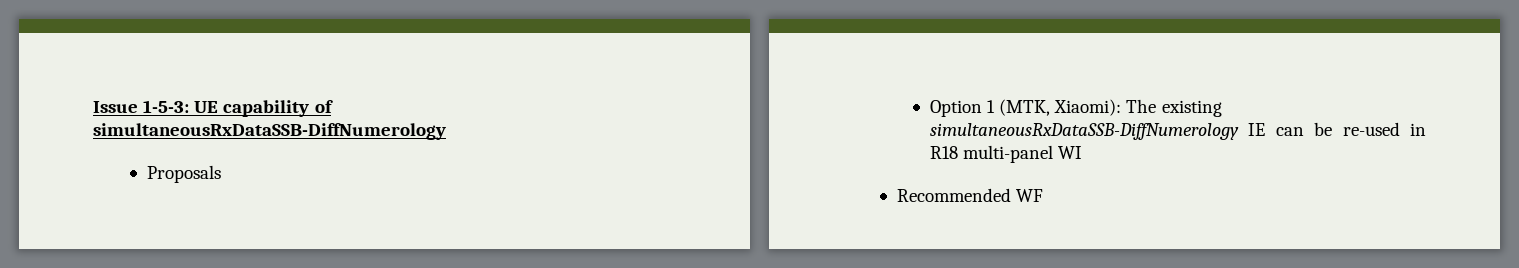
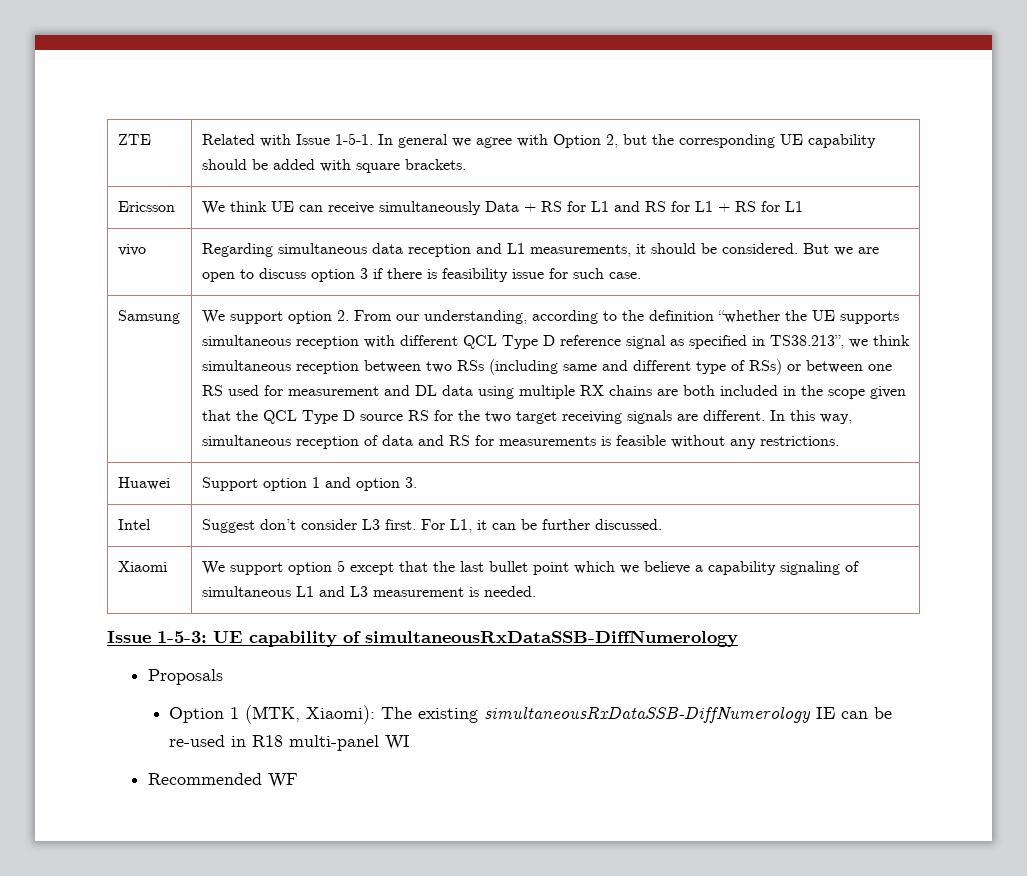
(93, 107) none -> [117,134,151,145] [201,133,876,148] [201,159,466,173] [117,201,175,212] [201,201,803,215] [117,244,146,256] [201,243,879,257] [201,268,641,282] [117,310,180,324] [201,310,899,324] [201,335,910,349] [201,359,892,375] [201,385,906,399] [201,410,852,424] [201,435,839,449] [117,477,170,490] [201,477,417,491] [117,519,151,530] [201,519,662,533] [117,561,167,572] [201,560,859,575] [201,586,536,597] ZTE | Related with Issue 1-5-1. In general we agree with Option 2, but the corresponding UE capability should be added with square brackets. // Ericsson | We think UE can receive simultaneously Data + RS for L1 and RS for L1 + RS for L1 // vivo | Regarding simultaneous data reception and L1 measurements, it should be considered. But we are open to discuss option 3 if there is feasibility issue for such case. // Samsung | We support option 2. From our understanding, according to the definition “whether the UE supports simultaneous reception with different QCL Type D reference signal as specified in TS38.213”, we think simultaneous reception between two RSs (including same and different type of RSs) or between one RS used for measurement and DL data using multiple RX chains are both included in the scope given that the QCL Type D source RS for the two target receiving signals are different. In this way, simultaneous reception of data and RS for measurements is feasible without any restrictions. // Huawei | Support option 1 and option 3. // Intel | Suggest don’t consider L3 first. For L1, it can be further discussed. // Xiaomi | We support option 5 except that the last bullet point which we believe a capability signaling of simultaneous L1 and L3 measurement is needed. //

